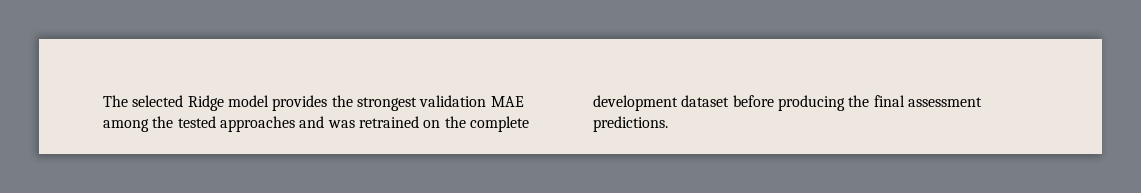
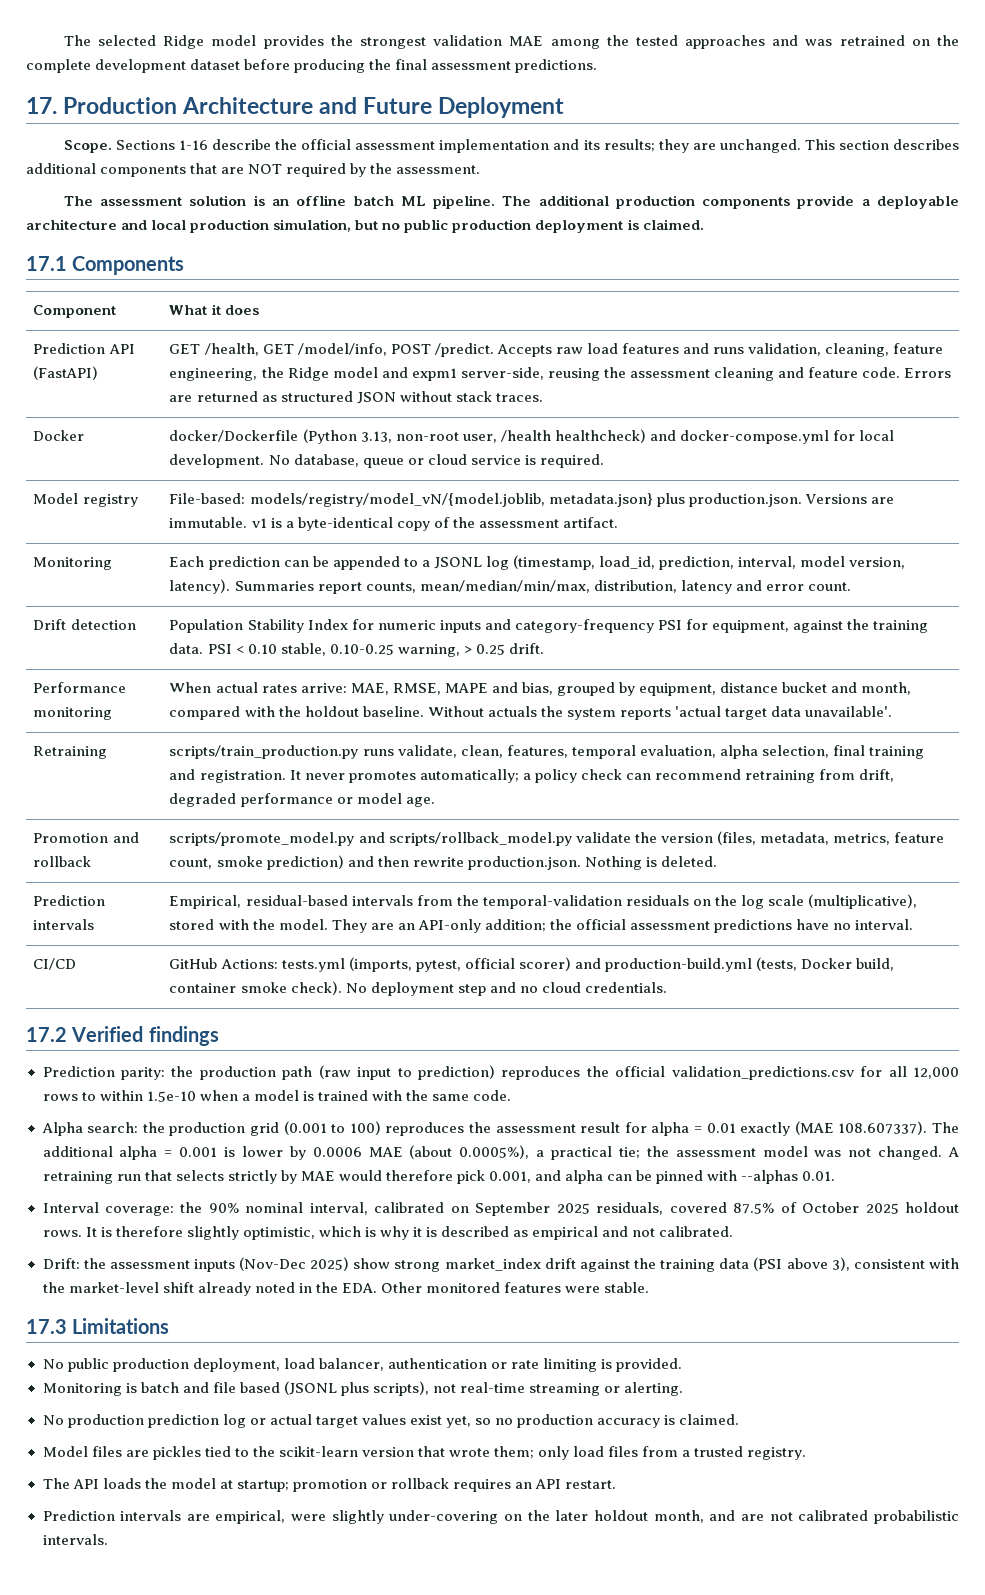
(668, 124) none -> [26,97,565,118] [63,139,960,153] [26,163,481,177] [63,195,959,209] [26,219,704,233] [26,256,185,275] [33,305,117,318] [169,304,259,315] [33,343,135,354] [33,366,99,380] [169,343,944,357] [169,367,952,381] [169,391,543,404] [33,430,85,441] [169,429,894,444] [169,454,604,468] [33,493,138,507] [169,493,894,507] [169,517,618,531] [33,557,113,570] [169,555,906,570] [169,579,851,594] [33,619,136,630] [169,619,929,633] [169,643,544,657] [33,682,127,693] [33,707,113,720] [169,682,912,696] [169,706,893,720] [33,746,108,759] [169,745,924,759] [169,769,895,783] [169,793,435,807] [33,832,139,843] [33,856,92,867] [169,831,944,846] [169,855,717,870] [33,895,106,906] [33,919,95,930] [169,894,918,909] [169,919,914,933] [33,958,77,970] [169,957,895,972] [169,981,667,996] [26,1026,219,1046] [42,1065,959,1080] [42,1090,512,1102] [41,1121,960,1136] [42,1145,959,1160] [42,1170,836,1184] [42,1202,959,1216] [42,1226,734,1240] [42,1257,960,1272] [42,1282,650,1296] [26,1318,170,1334] [42,1358,683,1372] [42,1381,684,1396] [42,1414,740,1428] [42,1446,807,1460] [42,1478,617,1492] [42,1510,959,1524] [42,1534,108,1545] // 17. Production Architecture and Future Deployment // Scope. Sections 1-16 describe the official assessment implementation and its results; they are unchanged. This section describes additional components that are NOT required by the assessment. // The assessment solution is an offline batch ML pipeline. The additional production components provide a deployable architecture and local production simulation, but no public production deployment is claimed. // 17.1 Components // Component | What it does // Prediction API (FastAPI) | GET /health, GET /model/info, POST /predict. Accepts raw load features and runs validation, cleaning, feature engineering, the Ridge model and expm1 server-side, reusing the assessment cleaning and feature code. Errors are returned as structured JSON without stack traces. // Docker | docker/Dockerfile (Python 3.13, non-root user, /health healthcheck) and docker-compose.yml for local development. No database, queue or cloud service is required. // Model registry | File-based: models/registry/model_vN/{model.joblib, metadata.json} plus production.json. Versions are immutable. v1 is a byte-identical copy of the assessment artifact. // Monitoring | Each prediction can be appended to a JSONL log (timestamp, load_id, prediction, interval, model version, latency). Summaries report counts, mean/median/min/max, distribution, latency and error count. // Drift detection | Population Stability Index for numeric inputs and category-frequency PSI for equipment, against the training data. PSI < 0.10 stable, 0.10-0.25 warning, > 0.25 drift. // Performance monitoring | When actual rates arrive: MAE, RMSE, MAPE and bias, grouped by equipment, distance bucket and month, compared with the holdout baseline. Without actuals the system reports 'actual target data unavailable'. // Retraining | scripts/train_production.py runs validate, clean, features, temporal evaluation, alpha selection, final training and registration. It never promotes automatically; a policy check can recommend retraining from drift, degraded performance or model age. // Promotion and rollback | scripts/promote_model.py and scripts/rollback_model.py validate the version (files, metadata, metrics, feature count, smoke prediction) and then rewrite production.json. Nothing is deleted. // Prediction intervals | Empirical, residual-based intervals from the temporal-validation residuals on the log scale (multiplicative), stored with the model. They are an API-only addition; the official assessment predictions have no interval. // CI/CD | GitHub Actions: tests.yml (imports, pytest, official scorer) and production-build.yml (tests, Docker build, container smoke check). No deployment step and no cloud credentials. // 17.2 Verified findings // Prediction parity: the production path (raw input to prediction) reproduces the official validation_predictions.csv for all 12,000 rows to within 1.5e-10 when a model is trained with the same code. // Alpha search: the production grid (0.001 to 100) reproduces the assessment result for alpha = 0.01 exactly (MAE 108.607337). The additional alpha = 0.001 is lower by 0.0006 MAE (about 0.0005%), a practical tie; the assessment model was not changed. A retraining run that selects strictly by MAE would therefore pick 0.001, and alpha can be pinned with --alphas 0.01. // Interval coverage: the 90% nominal interval, calibrated on September 2025 residuals, covered 87.5% of October 2025 holdout rows. It is therefore slightly optimistic, which is why it is described as empirical and not calibrated. // Drift: the assessment inputs (Nov-Dec 2025) show strong market_index drift against the training data (PSI above 3), consistent with the market-level shift already noted in the EDA. Other monitored features were stable. // 17.3 Limitations // No public production deployment, load balancer, authentication or rate limiting is provided. // Monitoring is batch and file based (JSONL plus scripts), not real-time streaming or alerting. // No production prediction log or actual target values exist yet, so no production accuracy is claimed. // Model files are pickles tied to the scikit-learn version that wrote them; only load files from a trusted registry. // The API loads the model at startup; promotion or rollback requires an API restart. // Prediction intervals are empirical, were slightly under-covering on the later holdout month, and are not calibrated probabilistic intervals.

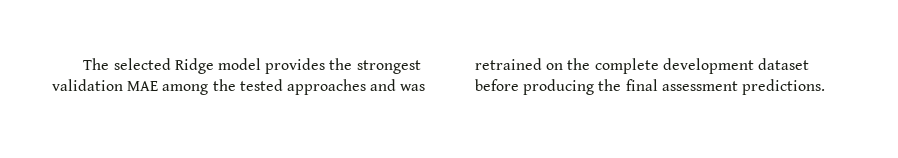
[26,97,565,118] [63,139,960,153] [26,163,481,177] [63,195,959,209] [26,219,704,233] [26,256,185,275] [33,305,117,318] [169,304,259,315] [33,343,135,354] [33,366,99,380] [169,343,944,357] [169,367,952,381] [169,391,543,404] [33,430,85,441] [169,429,894,444] [169,454,604,468] [33,493,138,507] [169,493,894,507] [169,517,618,531] [33,557,113,570] [169,555,906,570] [169,579,851,594] [33,619,136,630] [169,619,929,633] [169,643,544,657] [33,682,127,693] [33,707,113,720] [169,682,912,696] [169,706,893,720] [33,746,108,759] [169,745,924,759] [169,769,895,783] [169,793,435,807] [33,832,139,843] [33,856,92,867] [169,831,944,846] [169,855,717,870] [33,895,106,906] [33,919,95,930] [169,894,918,909] [169,919,914,933] [33,958,77,970] [169,957,895,972] [169,981,667,996] [26,1026,219,1046] [42,1065,959,1080] [42,1090,512,1102] [41,1121,960,1136] [42,1145,959,1160] [42,1170,836,1184] [42,1202,959,1216] [42,1226,734,1240] [42,1257,960,1272] [42,1282,650,1296] [26,1318,170,1334] [42,1358,683,1372] [42,1381,684,1396] [42,1414,740,1428] [42,1446,807,1460] [42,1478,617,1492] [42,1510,959,1524] [42,1534,108,1545] // 17. Production Architecture and Future Deployment // Scope. Sections 1-16 describe the official assessment implementation and its results; they are unchanged. This section describes additional components that are NOT required by the assessment. // The assessment solution is an offline batch ML pipeline. The additional production components provide a deployable architecture and local production simulation, but no public production deployment is claimed. // 17.1 Components // Component | What it does // Prediction API (FastAPI) | GET /health, GET /model/info, POST /predict. Accepts raw load features and runs validation, cleaning, feature engineering, the Ridge model and expm1 server-side, reusing the assessment cleaning and feature code. Errors are returned as structured JSON without stack traces. // Docker | docker/Dockerfile (Python 3.13, non-root user, /health healthcheck) and docker-compose.yml for local development. No database, queue or cloud service is required. // Model registry | File-based: models/registry/model_vN/{model.joblib, metadata.json} plus production.json. Versions are immutable. v1 is a byte-identical copy of the assessment artifact. // Monitoring | Each prediction can be appended to a JSONL log (timestamp, load_id, prediction, interval, model version, latency). Summaries report counts, mean/median/min/max, distribution, latency and error count. // Drift detection | Population Stability Index for numeric inputs and category-frequency PSI for equipment, against the training data. PSI < 0.10 stable, 0.10-0.25 warning, > 0.25 drift. // Performance monitoring | When actual rates arrive: MAE, RMSE, MAPE and bias, grouped by equipment, distance bucket and month, compared with the holdout baseline. Without actuals the system reports 'actual target data unavailable'. // Retraining | scripts/train_production.py runs validate, clean, features, temporal evaluation, alpha selection, final training and registration. It never promotes automatically; a policy check can recommend retraining from drift, degraded performance or model age. // Promotion and rollback | scripts/promote_model.py and scripts/rollback_model.py validate the version (files, metadata, metrics, feature count, smoke prediction) and then rewrite production.json. Nothing is deleted. // Prediction intervals | Empirical, residual-based intervals from the temporal-validation residuals on the log scale (multiplicative), stored with the model. They are an API-only addition; the official assessment predictions have no interval. // CI/CD | GitHub Actions: tests.yml (imports, pytest, official scorer) and production-build.yml (tests, Docker build, container smoke check). No deployment step and no cloud credentials. // 17.2 Verified findings // Prediction parity: the production path (raw input to prediction) reproduces the official validation_predictions.csv for all 12,000 rows to within 1.5e-10 when a model is trained with the same code. // Alpha search: the production grid (0.001 to 100) reproduces the assessment result for alpha = 0.01 exactly (MAE 108.607337). The additional alpha = 0.001 is lower by 0.0006 MAE (about 0.0005%), a practical tie; the assessment model was not changed. A retraining run that selects strictly by MAE would therefore pick 0.001, and alpha can be pinned with --alphas 0.01. // Interval coverage: the 90% nominal interval, calibrated on September 2025 residuals, covered 87.5% of October 2025 holdout rows. It is therefore slightly optimistic, which is why it is described as empirical and not calibrated. // Drift: the assessment inputs (Nov-Dec 2025) show strong market_index drift against the training data (PSI above 3), consistent with the market-level shift already noted in the EDA. Other monitored features were stable. // 17.3 Limitations // No public production deployment, load balancer, authentication or rate limiting is provided. // Monitoring is batch and file based (JSONL plus scripts), not real-time streaming or alerting. // No production prediction log or actual target values exist yet, so no production accuracy is claimed. // Model files are pickles tied to the scikit-learn version that wrote them; only load files from a trusted registry. // The API loads the model at startup; promotion or rollback requires an API restart. // Prediction intervals are empirical, were slightly under-covering on the later holdout month, and are not calibrated probabilistic intervals. -> (825, 87) none

